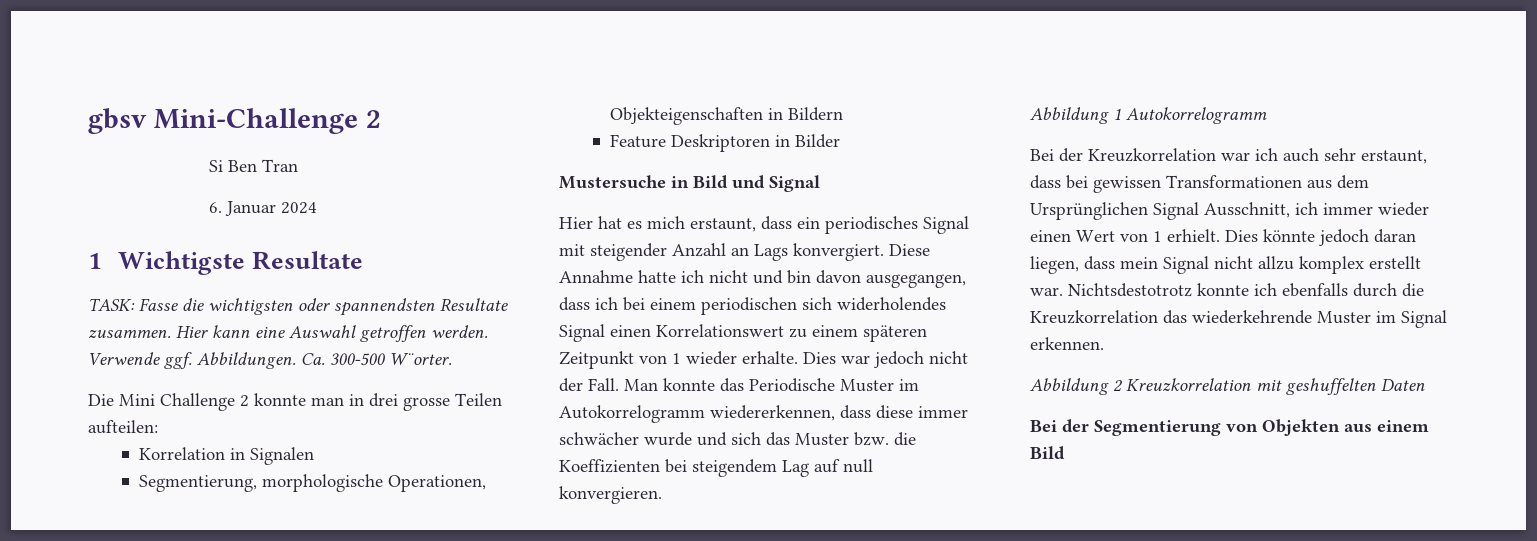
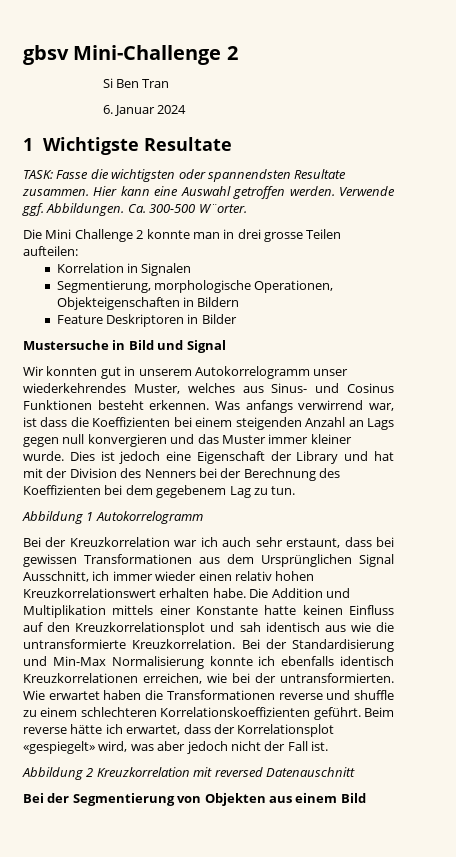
[559,216,969,234] [559,243,930,261] [559,270,966,288] [559,297,946,315] [559,324,927,342] [559,351,968,369] [559,378,919,392] [559,405,968,423] [559,432,916,446] [559,459,873,477] [559,486,662,504] Hier hat es mich erstaunt, dass ein periodisches Signal mit steigender Anzahl an Lags konvergiert. Diese Annahme hatte ich nicht und bin davon ausgegangen, dass ich bei einem periodischen sich widerholendes Signal einen Korrelationswert zu einem späteren Zeitpunkt von 1 wieder erhalte. Dies war jedoch nicht der Fall. Man konnte das Periodische Muster im Autokorrelogramm wiedererkennen, dass diese immer schwächer wurde und sich das Muster bzw. die Koeffizienten bei steigendem Lag auf null konvergieren. -> [23,366,349,379] [23,383,394,394] [23,400,394,413] [23,417,395,430] [23,434,352,447] [23,451,394,464] [23,468,340,481] [23,485,296,498] Wir konnten gut in unserem Autokorrelogramm unser wiederkehrendes Muster, welches aus Sinus- und Cosinus Funktionen besteht erkennen. Was anfangs verwirrend war, ist dass die Koeffizienten bei einem steigenden Anzahl an Lags gegen null konvergieren und das Muster immer kleiner wurde. Dies ist jedoch eine Eigenschaft der Library und hat mit der Division des Nenners bei der Berechnung des Koeffizienten bei dem gegebenem Lag zu tun.
[1076,229,1416,246] [1030,256,1421,274] [1030,283,1424,297] [1030,310,1447,328] [1030,337,1104,350] Wert von 1 erhielt. Dies könnte jedoch daran liegen, dass mein Signal nicht allzu komplex erstellt war. Nichtsdestotrotz konnte ich ebenfalls durch die Kreuzkorrelation das wiederkehrende Muster im Signal erkennen. -> [234,571,315,581] [23,588,350,598] [23,605,394,618] [23,622,394,635] [23,639,394,652] [23,656,394,669] [23,673,394,684] [23,690,394,700] [23,707,394,720] [23,724,335,737] [23,741,328,754] relativ hohen Kreuzkorrelationswert erhalten habe. Die Addition und Multiplikation mittels einer Konstante hatte keinen Einfluss auf den Kreuzkorrelationsplot und sah identisch aus wie die untransformierte Kreuzkorrelation. Bei der Standardisierung und Min-Max Normalisierung konnte ich ebenfalls identisch Kreuzkorrelationen erreichen, wie bei der untransformierten. Wie erwartet haben die Transformationen reverse und shuffle zu einem schlechteren Korrelationskoeffizienten geführt. Beim reverse hätte ich erwartet, dass der Korrelationsplot «gespiegelt» wird, was aber jedoch nicht der Fall ist.
[1286,378,1425,395] geshuffelten Daten -> [214,767,355,777] reversed Datenauschnitt

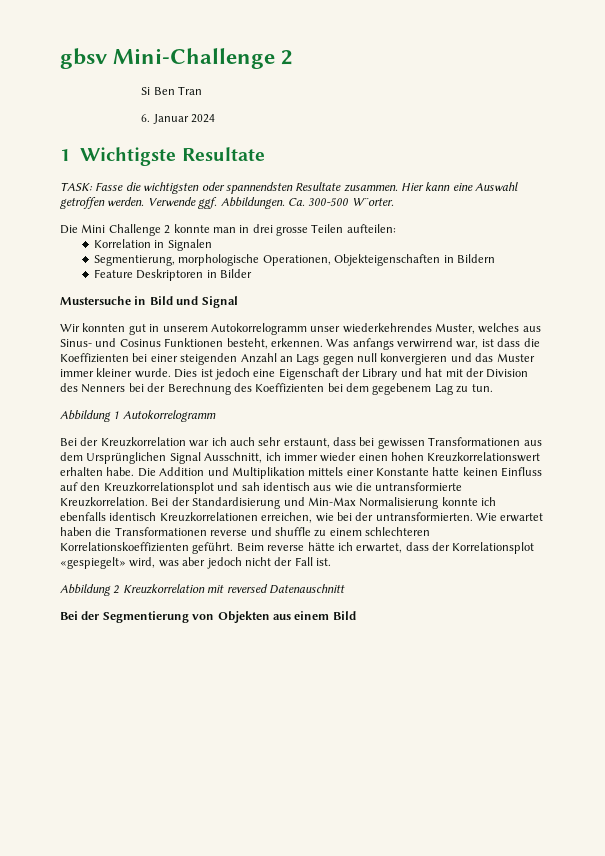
[97,400,144,410] besteht -> [226,338,268,349] besteht,
[195,417,233,427] einem -> [150,354,178,362] einer
[234,571,272,581] relativ -> (388, 457) none

